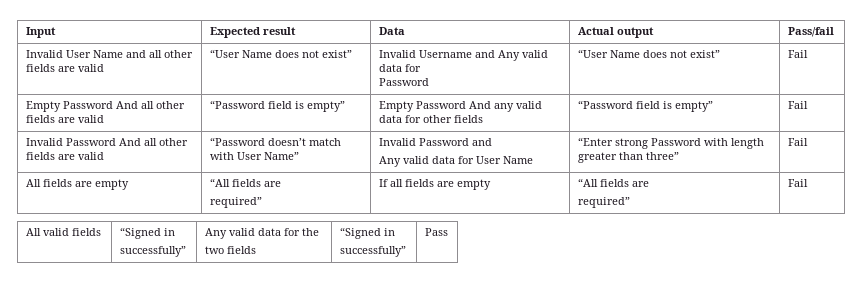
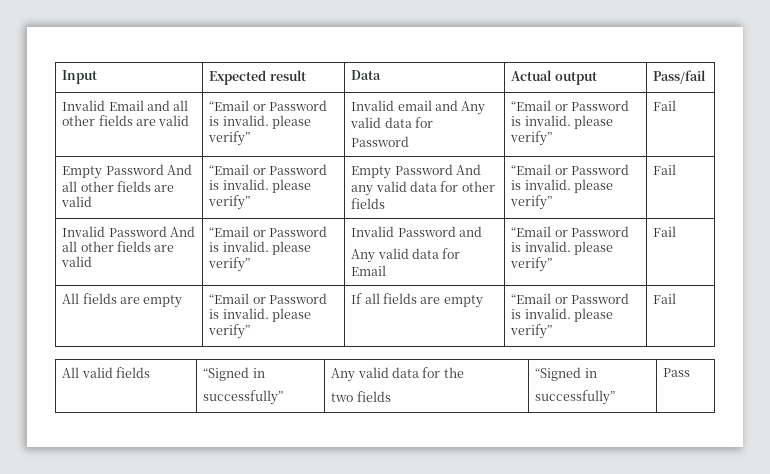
[65,50,123,58] User Name -> [108,100,144,111] Email
[209,49,352,58] [378,50,472,58] “User Name does not exist” | Invalid Username -> [209,100,328,111] [209,115,312,129] [208,131,251,146] [351,100,432,111] “Email or Password is invalid. please verify” | Invalid email
[577,49,720,58] “User Name does not exist” -> [511,100,630,111] [511,115,614,129] [510,131,553,146] “Email or Password is invalid. please verify”
[209,100,345,112] “Password field is empty” -> [209,164,328,175] [209,179,312,193] [208,195,251,210] “Email or Password is invalid. please verify”
[577,100,713,112] “Password field is empty” -> [511,164,630,175] [511,179,614,193] [510,195,553,210] “Email or Password is invalid. please verify”
[209,137,341,146] [209,152,299,160] “Password doesn’t match with User Name” -> [209,226,328,237] [209,241,312,255] [208,257,251,272] “Email or Password is invalid. please verify”
[475,156,533,164] [577,137,764,149] [577,152,679,163] User Name | “Enter strong Password with length greater than three” -> [351,265,387,276] [511,226,630,237] [511,241,614,255] [510,257,553,272] Email | “Email or Password is invalid. please verify”
[209,178,281,187] [209,197,262,208] “All fields are // required” -> [209,293,328,304] [209,308,312,322] [208,324,251,339] “Email or Password is invalid. please verify”
[577,178,649,187] [577,197,630,208] “All fields are // required” -> [511,293,630,304] [511,308,614,322] [510,324,553,339] “Email or Password is invalid. please verify”

